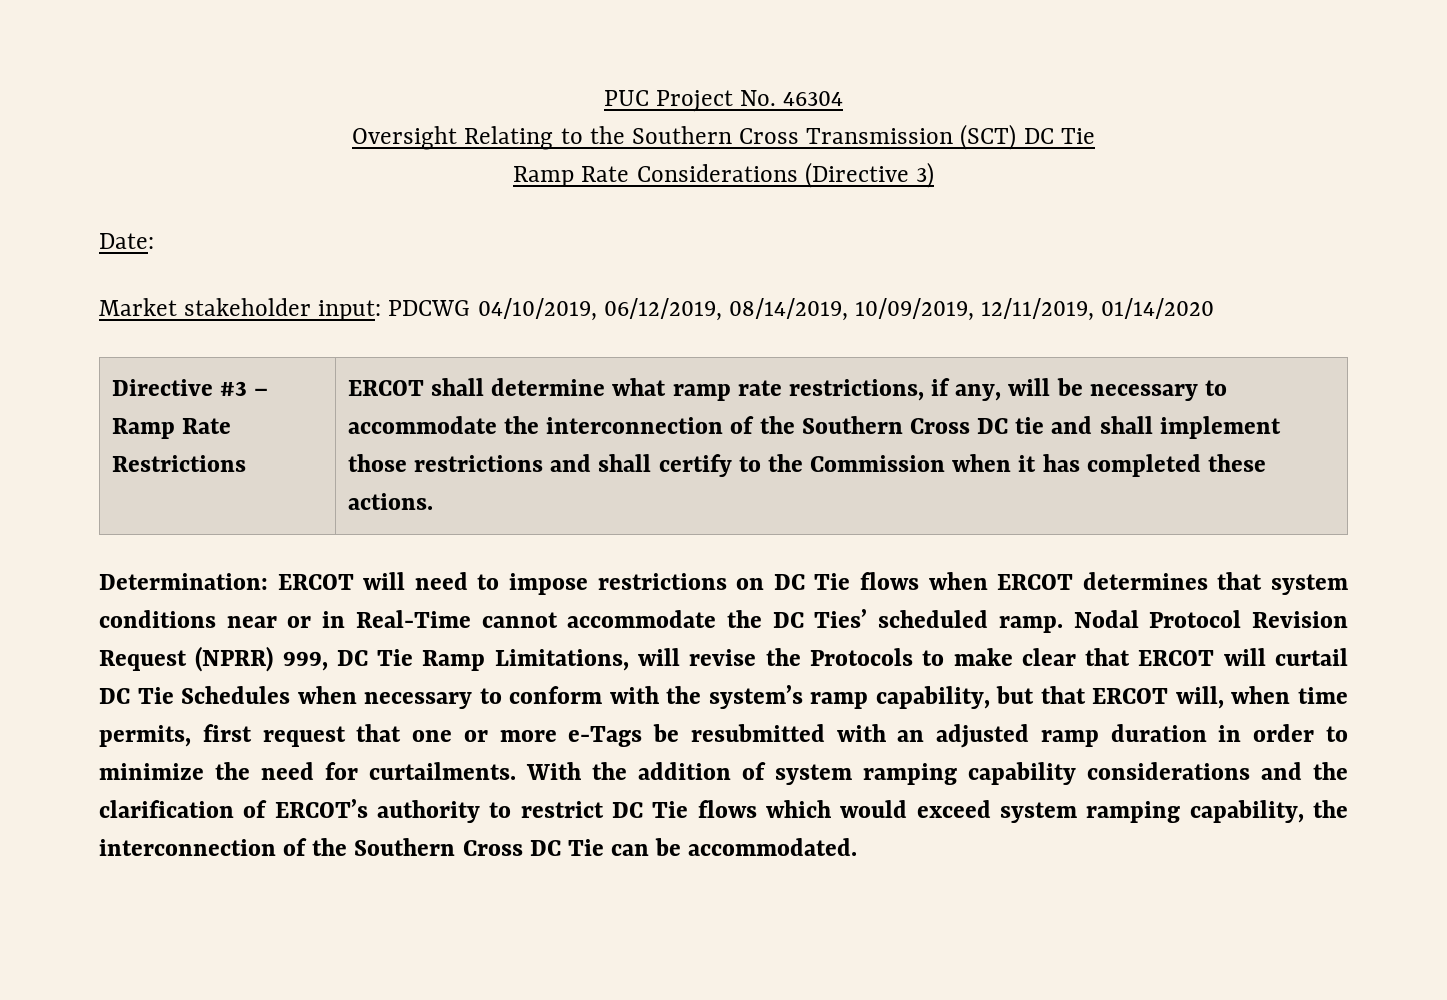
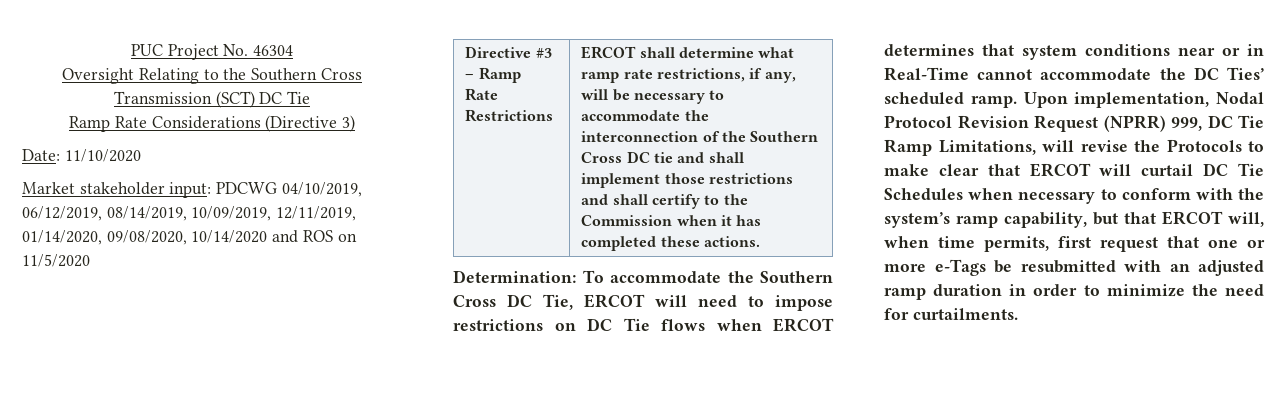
(154, 241) none -> [64,149,141,162] 11/10/2020
[1101,298,1215,319] 01/14/2020 -> [22,230,357,245] [22,254,90,267] 01/14/2020, 09/08/2020, 10/14/2020 and ROS on 11/5/2020
(268, 581) none -> [582,270,833,283] [453,294,573,310] To accommodate the Southern Cross DC Tie,
(1063, 624) none -> [1023,92,1210,108] Upon implementation,
[526,762,1348,785] [99,799,1348,823] [99,838,858,856] With the addition of system ramping capability considerations and the clarification of ERCOT’s authority to restrict DC Tie flows which would exceed system ramping capability, the interconnection of the Southern Cross DC Tie can be accommodated. -> (1018, 314) none

